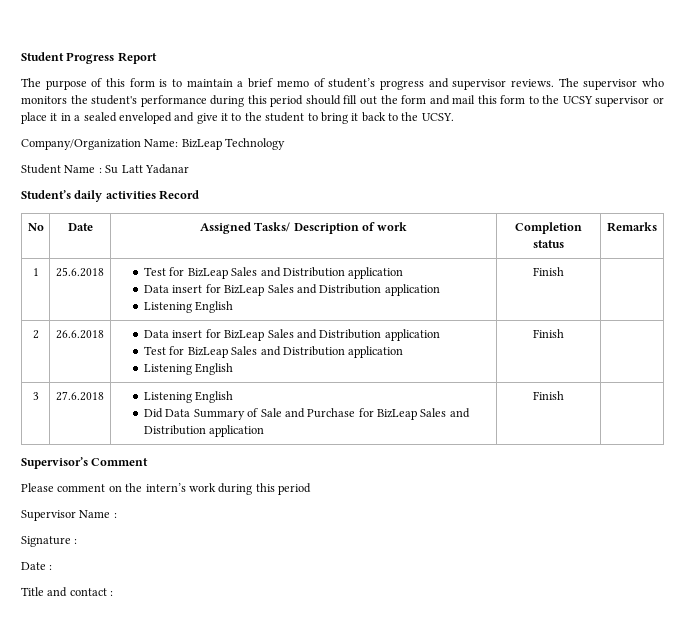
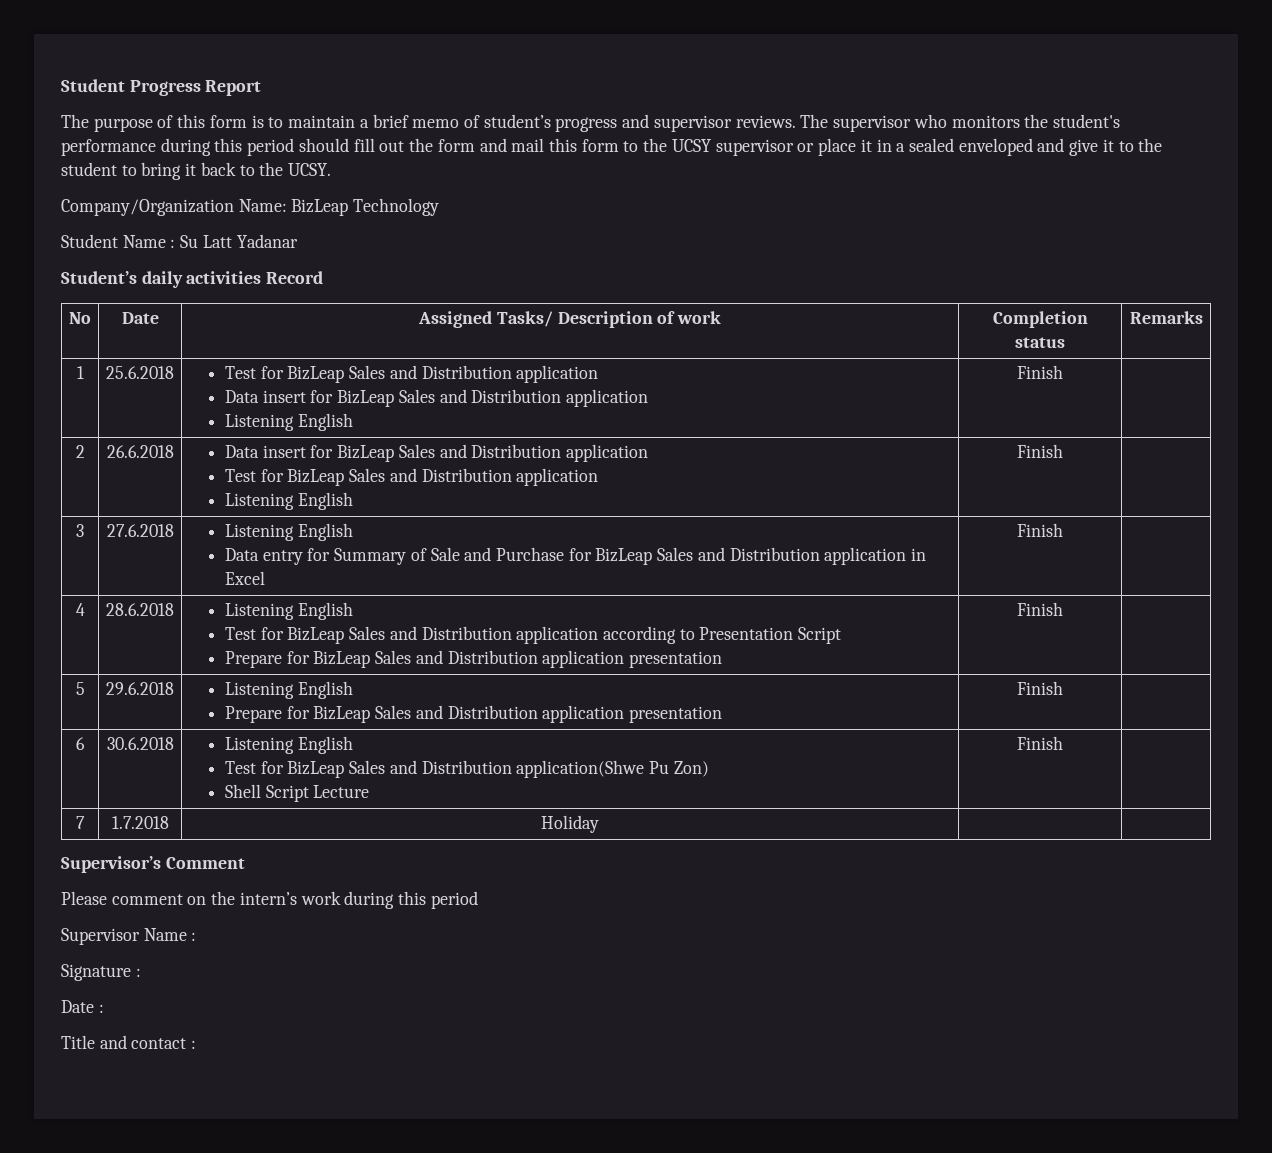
[144,408,191,418] Did Data -> [224,548,331,565] Data entry for
[533,391,564,400] | Finish | -> [911,548,927,561] [224,571,265,585] [1017,523,1063,537] [75,603,85,616] [106,603,174,616] [224,602,353,620] [224,626,842,644] [224,650,723,668] [1017,602,1063,616] [75,682,85,695] [106,682,174,695] [224,681,353,699] [224,705,723,723] [1017,681,1063,695] [76,737,85,750] [106,737,174,750] [224,736,353,754] [224,760,709,778] [224,784,370,802] [1017,736,1063,750] [76,816,85,829] [111,816,169,829] [541,815,599,833] in Excel | Finish | // 4 | 28.6.2018 | Listening English // Test for BizLeap Sales and Distribution application according to Presentation Script // Prepare for BizLeap Sales and Distribution application presentation | Finish | // 5 | 29.6.2018 | Listening English // Prepare for BizLeap Sales and Distribution application presentation | Finish | // 6 | 30.6.2018 | Listening English // Test for BizLeap Sales and Distribution application(Shwe Pu Zon) // Shell Script Lecture | Finish | // 7 | 1.7.2018 | Holiday | |

